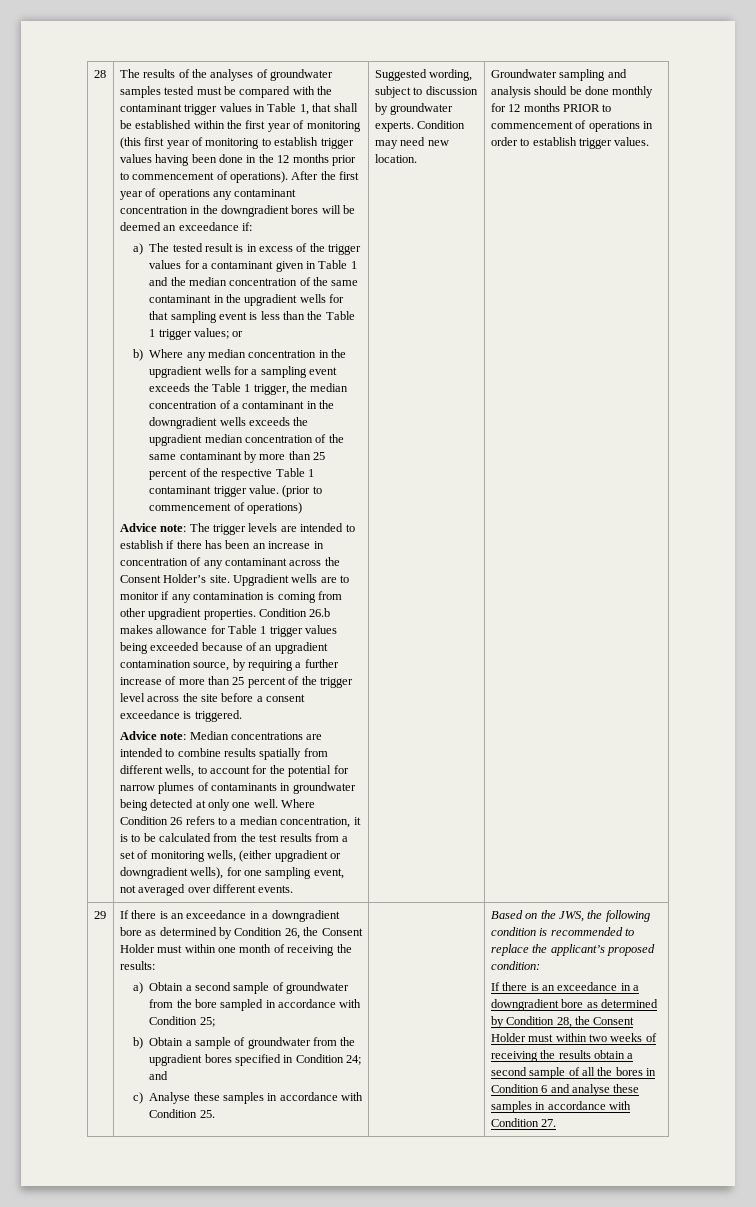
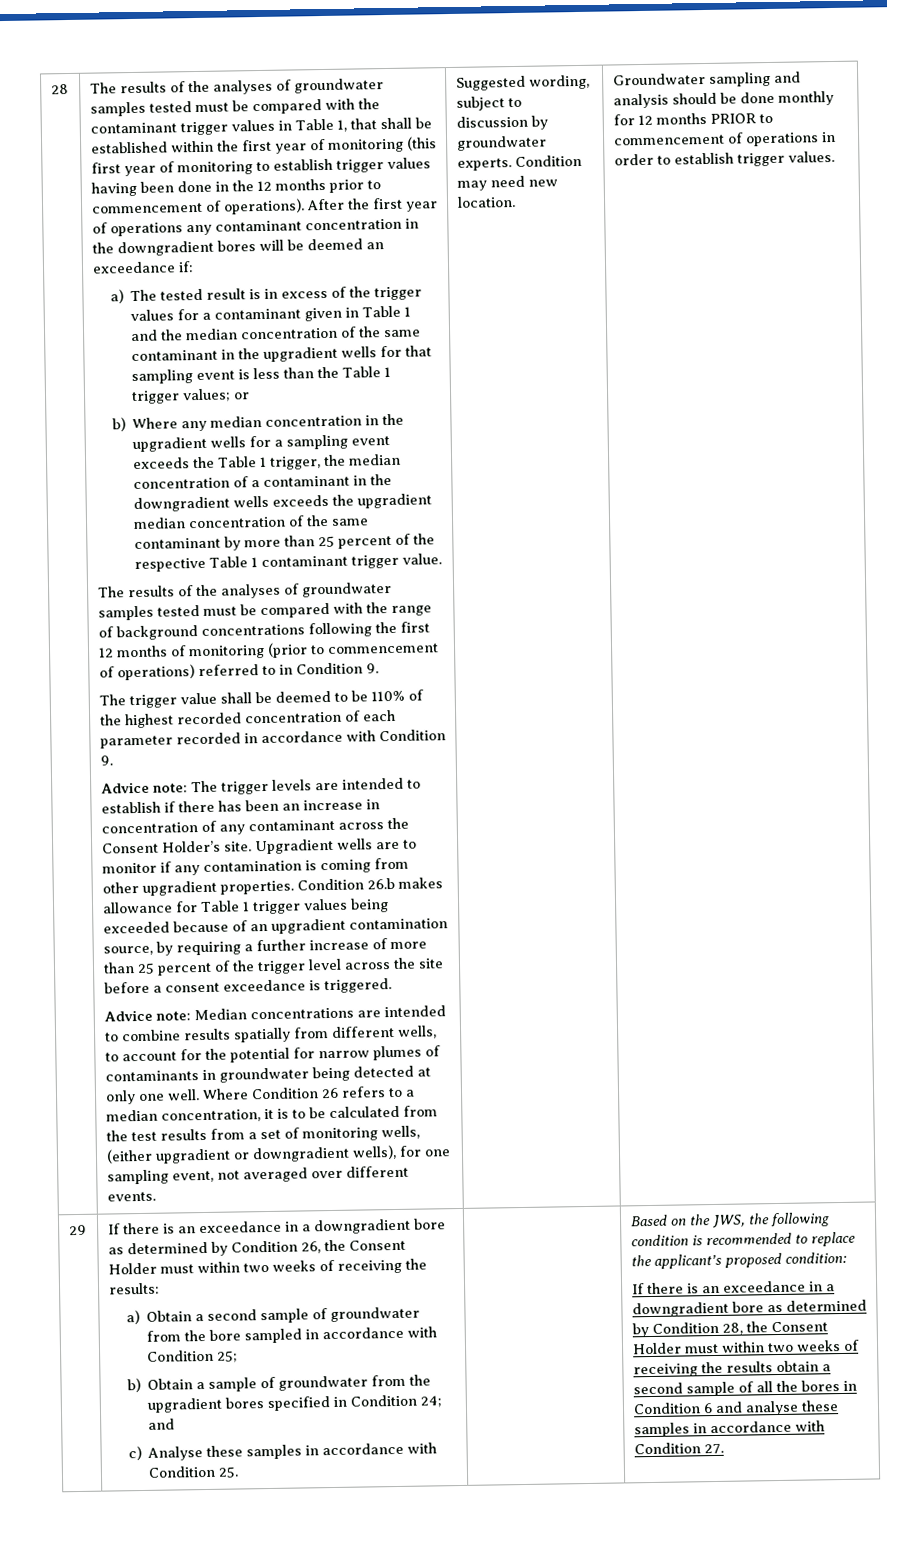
(279, 489) none -> [97,581,392,599] [97,602,432,621] [97,621,430,641] [97,644,265,660] // The results of the analyses of groundwater samples tested must be compared with the range of background concentrations following the first 12 months of monitoring
(302, 508) none -> [197,662,379,677] [98,689,424,709] [99,709,396,729] [99,729,446,749] [99,755,113,766] referred to in Condition 9. // The trigger value shall be deemed to be 110% of the highest recorded concentration of each parameter recorded in accordance with Condition 9.
[218,944,272,953] one month -> [242,1260,316,1273] two weeks

